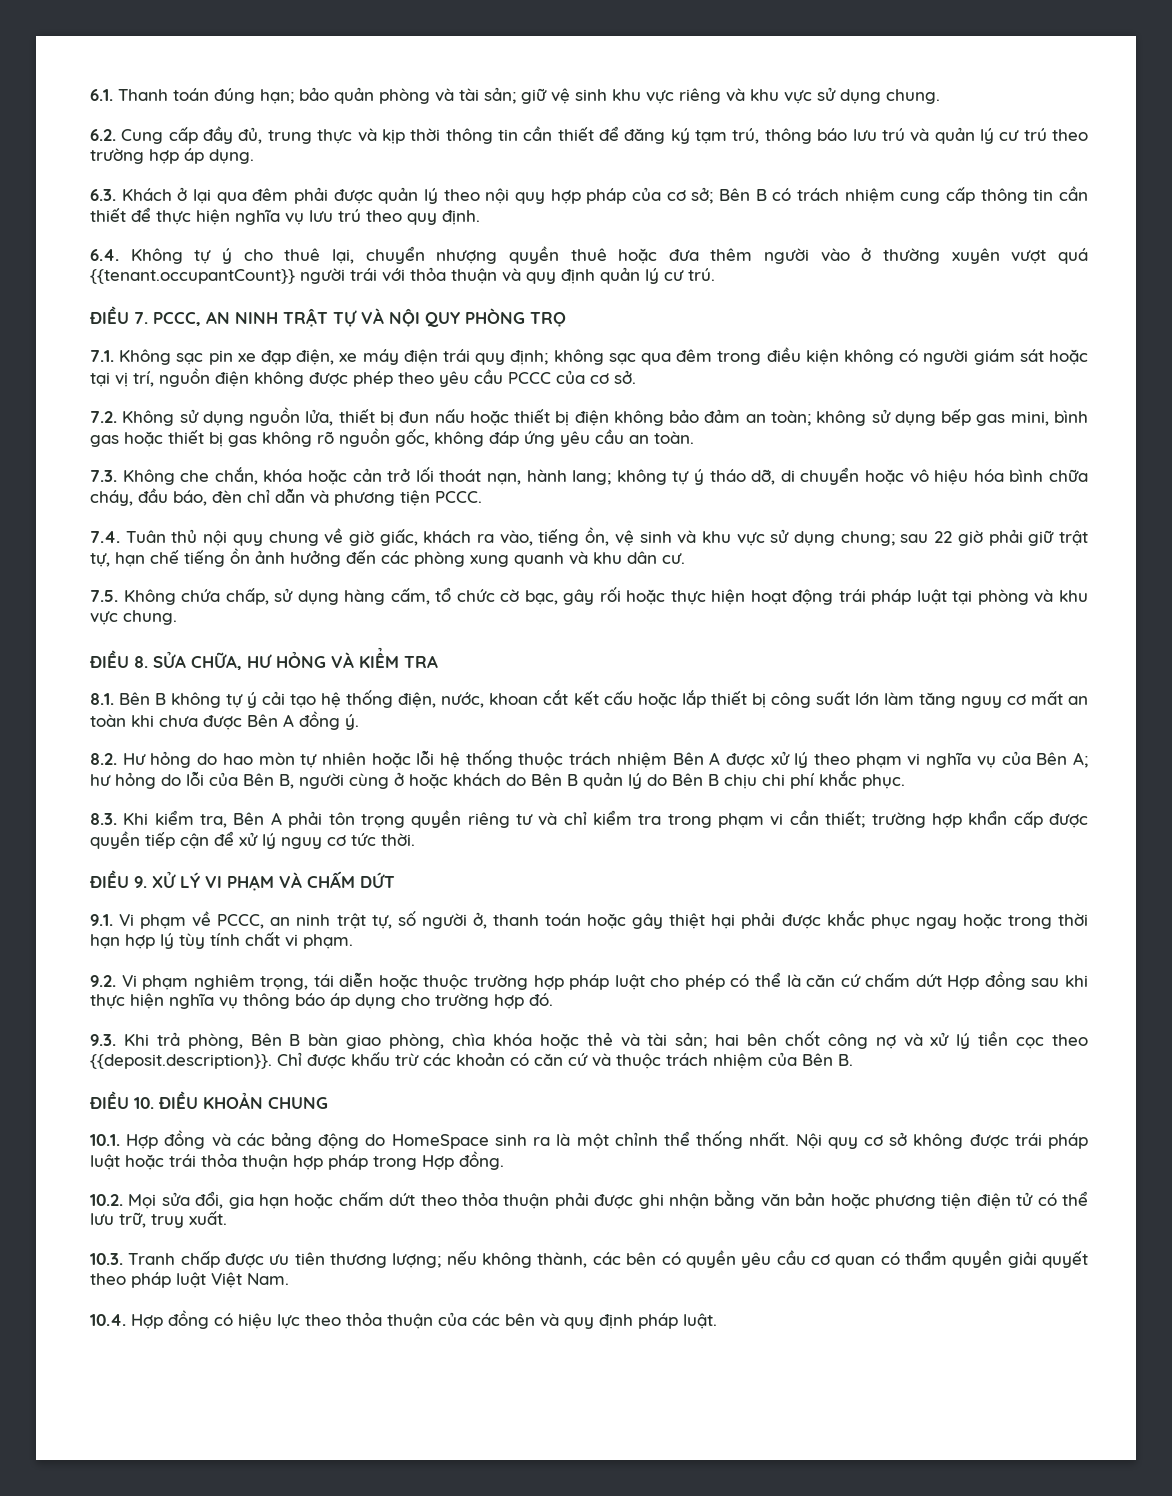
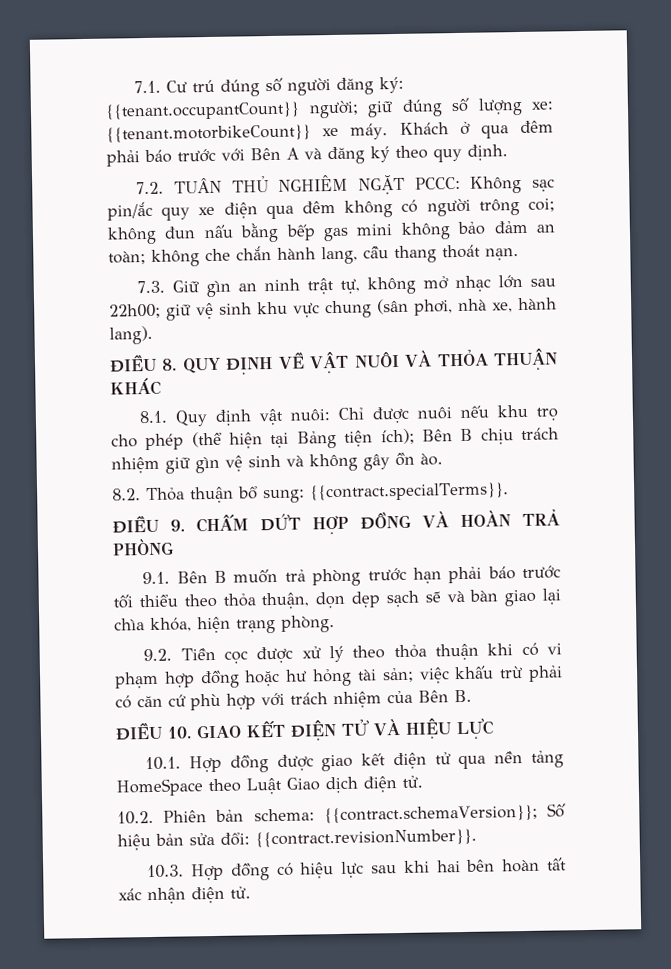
[90,87,940,104] [90,126,1089,144] [90,148,254,164] [90,189,116,201] 6.1. Thanh toán đúng hạn; bảo quản phòng và tài sản; giữ vệ sinh khu vực riêng và khu vực sử dụng chung. // 6.2. Cung cấp đầy đủ, trung thực và kịp thời thông tin cần thiết để đăng ký tạm trú, thông báo lưu trú và quản lý cư trú theo trường hợp áp dụng. // 6.3. -> [134,76,405,97] [105,97,554,121] [106,123,389,143] 7.1. Cư trú đúng số người đăng ký: {{tenant.occupantCount}} người; giữ đúng số lượng xe: {{tenant.motorbikeCount}} xe máy.
[193,189,211,204] lại -> (471, 128) none
[333,186,1088,204] [90,207,480,225] [90,246,1088,264] [90,267,715,284] [89,306,566,327] [90,347,1089,365] [90,368,636,387] [90,407,609,426] được quản lý theo nội quy hợp pháp của cơ sở; Bên B có trách nhiệm cung cấp thông tin cần thiết để thực hiện nghĩa vụ lưu trú theo quy định. // 6.4. Không tự ý cho thuê lại, chuyển nhượng quyền thuê hoặc đưa thêm người vào ở thường xuyên vượt quá {{tenant.occupantCount}} người trái với thỏa thuận và quy định quản lý cư trú. // ĐIỀU 7. PCCC, AN NINH TRẬT TỰ VÀ NỘI QUY PHÒNG TRỌ // 7.1. Không sạc pin xe đạp điện, xe máy điện trái quy định; không sạc qua đêm trong điều kiện không có người giám sát hoặc tại vị trí, nguồn điện không được phép theo yêu cầu PCCC của cơ sở. // 7.2. Không sử dụng nguồn lửa, thiết bị đun nấu hoặc thiết bị điện -> [144,144,508,165] [136,174,555,195] [107,198,555,221] [107,222,394,245] báo trước với Bên A và đăng ký theo quy định. // 7.2. TUÂN THỦ NGHIÊM NGẶT PCCC: Không sạc pin/ắc quy xe điện qua đêm không có người trông coi; không đun nấu bằng bếp gas mini
[871,409,1088,426] [90,428,694,447] [90,467,1089,485] [90,488,482,506] [90,527,1088,546] [90,548,685,567] [90,587,1088,605] [90,610,177,625] [89,647,438,670] [90,690,1089,708] [90,711,359,730] [90,750,1088,768] [90,771,905,789] [90,810,1089,828] [90,831,415,849] [89,870,395,891] [90,911,1089,929] [90,932,353,949] [90,971,1088,990] [90,993,553,1009] [90,1031,1088,1049] [90,1052,661,1069] sử dụng bếp gas mini, bình gas hoặc thiết bị gas không rõ nguồn gốc, không đáp ứng yêu cầu an toàn. // 7.3. Không che chắn, khóa hoặc cản trở lối thoát nạn, hành lang; không tự ý tháo dỡ, di chuyển hoặc vô hiệu hóa bình chữa cháy, đầu báo, đèn chỉ dẫn và phương tiện PCCC. // 7.4. Tuân thủ nội quy chung về giờ giấc, khách ra vào, tiếng ồn, vệ sinh và khu vực sử dụng chung; sau 22 giờ phải giữ trật tự, hạn chế tiếng ồn ảnh hưởng đến các phòng xung quanh và khu dân cư. // 7.5. Không chứa chấp, sử dụng hàng cấm, tổ chức cờ bạc, gây rối hoặc thực hiện hoạt động trái pháp luật tại phòng và khu vực chung. // ĐIỀU 8. SỬA CHỮA, HƯ HỎNG VÀ KIỂM TRA // 8.1. Bên B không tự ý cải tạo hệ thống điện, nước, khoan cắt kết cấu hoặc lắp thiết bị công suất lớn làm tăng nguy cơ mất an toàn khi chưa được Bên A đồng ý. // 8.2. Hư hỏng do hao mòn tự nhiên hoặc lỗi hệ thống thuộc trách nhiệm Bên A được xử lý theo phạm vi nghĩa vụ của Bên A; hư hỏng do lỗi của Bên B, người cùng ở hoặc khách do Bên B quản lý do Bên B chịu chi phí khắc phục. // 8.3. Khi kiểm tra, Bên A phải tôn trọng quyền riêng tư và chỉ kiểm tra trong phạm vi cần thiết; trường hợp khẩn cấp được quyền tiếp cận để xử lý nguy cơ tức thời. // ĐIỀU 9. XỬ LÝ VI PHẠM VÀ CHẤM DỨT // 9.1. Vi phạm về PCCC, an ninh trật tự, số người ở, thanh toán hoặc gây thiệt hại phải được khắc phục ngay hoặc trong thời hạn hợp lý tùy tính chất vi phạm. // 9.2. Vi phạm nghiêm trọng, tái diễn hoặc thuộc trường hợp pháp luật cho phép có thể là căn cứ chấm dứt Hợp đồng sau khi thực hiện nghĩa vụ thông báo áp dụng cho trường hợp đó. // 9.3. Khi trả phòng, Bên B bàn giao phòng, chìa khóa hoặc thẻ và tài sản; hai bên chốt công nợ và xử lý tiền cọc theo {{deposit.description}}. Chỉ được khấu trừ các khoản có căn cứ và thuộc -> [205,244,519,265] [137,274,557,298] [109,297,557,321] [109,325,153,345] [109,348,558,375] [110,377,162,396] [139,404,558,427] [111,427,559,451] [111,451,443,474] [112,482,509,504] [112,509,560,535] [112,538,174,556] [142,565,561,587] [113,588,561,610] [114,615,335,634] [143,642,562,664] [114,665,563,689] [115,692,285,711] che chắn hành lang, cầu thang thoát nạn. // 7.3. Giữ gìn an ninh trật tự, không mở nhạc lớn sau 22h00; giữ vệ sinh khu vực chung (sân phơi, nhà xe, hành lang). // ĐIỀU 8. QUY ĐỊNH VỀ VẬT NUÔI VÀ THỎA THUẬN KHÁC // 8.1. Quy định vật nuôi: Chỉ được nuôi nếu khu trọ cho phép (thể hiện tại Bảng tiện ích); Bên B chịu trách nhiệm giữ gìn vệ sinh và không gây ồn ào. // 8.2. Thỏa thuận bổ sung: {{contract.specialTerms}}. // ĐIỀU 9. CHẤM DỨT HỢP ĐỒNG VÀ HOÀN TRẢ PHÒNG // 9.1. Bên B muốn trả phòng trước hạn phải báo trước tối thiểu theo thỏa thuận, dọn dẹp sạch sẽ và bàn giao lại chìa khóa, hiện trạng phòng. // 9.2. Tiền cọc được xử lý theo thỏa thuận khi có vi phạm hợp đồng hoặc hư hỏng tài sản; việc khấu trừ phải có căn cứ phù hợp với
[158,1091,328,1109] [90,1130,1089,1149] [90,1151,504,1170] [90,1190,1088,1209] [90,1211,227,1228] [90,1250,1088,1268] [90,1272,289,1288] [90,1314,126,1326] ĐIỀU KHOẢN CHUNG // 10.1. Hợp đồng và các bảng động do HomeSpace sinh ra là một chỉnh thể thống nhất. Nội quy cơ sở không được trái pháp luật hoặc trái thỏa thuận hợp pháp trong Hợp đồng. // 10.2. Mọi sửa đổi, gia hạn hoặc chấm dứt theo thỏa thuận phải được ghi nhận bằng văn bản hoặc phương tiện điện tử có thể lưu trữ, truy xuất. // 10.3. Tranh chấp được ưu tiên thương lượng; nếu không thành, các bên có quyền yêu cầu cơ quan có thẩm quyền giải quyết theo pháp luật Việt Nam. // 10.4. -> [196,718,495,741] [145,750,564,773] [116,775,423,797] [117,803,566,825] [117,828,477,851] [147,864,185,879] GIAO KẾT ĐIỆN TỬ VÀ HIỆU LỰC // 10.1. Hợp đồng được giao kết điện tử qua nền tảng HomeSpace theo Luật Giao dịch điện tử. // 10.2. Phiên bản schema: {{contract.schemaVersion}}; Số hiệu bản sửa đổi: {{contract.revisionNumber}}. // 10.3.
[305,1312,717,1329] theo thỏa thuận của các bên và quy định pháp luật. -> [371,857,567,874] [118,886,251,905] sau khi hai bên hoàn tất xác nhận điện tử.

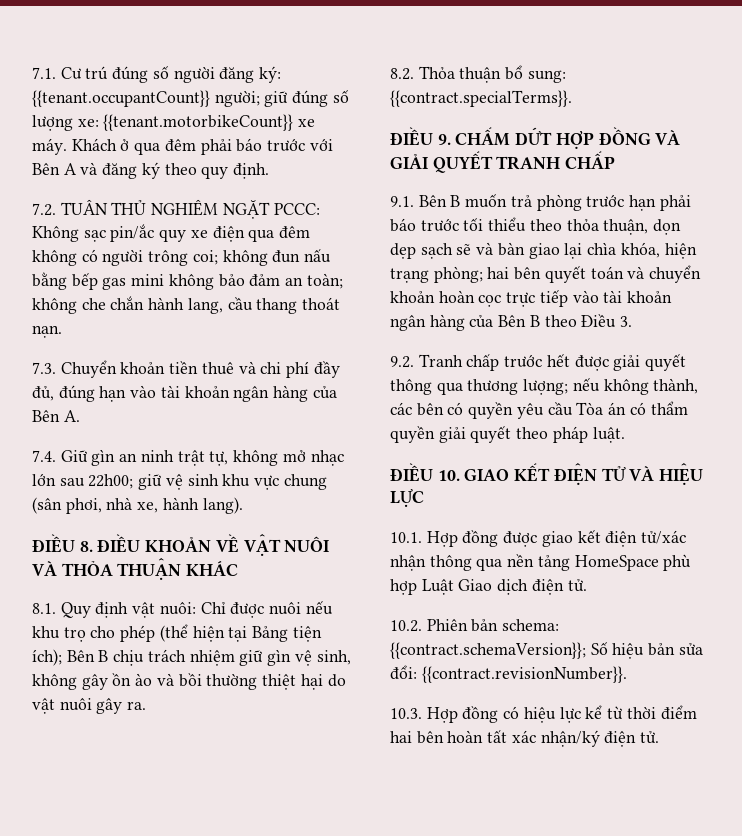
(166, 287) none -> [60,360,340,378] [32,385,337,402] [32,410,80,422] [32,450,56,462] Chuyển khoản tiền thuê và chi phí đầy đủ, đúng hạn vào tài khoản ngân hàng của Bên A. // 7.4.
[181,356,274,375] QUY ĐỊNH -> [97,534,212,553] ĐIỀU KHOẢN
[248,454,304,468] sinh và -> [316,650,351,665] sinh,
[420,453,443,466] ào. -> [135,673,346,690] [32,698,147,714] ào và bồi thường thiệt hại do vật nuôi gây ra.
[460,509,560,527] [112,538,174,556] HOÀN TRẢ PHÒNG -> [390,151,616,173] GIẢI QUYẾT TRANH CHẤP
[281,615,335,633] [143,642,562,664] [114,665,563,689] [115,689,472,711] phòng. // 9.2. Tiền cọc được xử lý theo thỏa thuận khi có vi phạm hợp đồng hoặc hư hỏng tài sản; việc khấu trừ phải có căn cứ phù hợp với trách nhiệm của Bên B. -> [433,265,702,283] [390,290,673,307] [390,314,633,331] [390,354,687,371] [390,378,699,395] [390,401,688,419] [390,426,625,443] phòng; hai bên quyết toán và chuyển khoản hoàn cọc trực tiếp vào tài khoản ngân hàng của Bên B theo Điều 3. // 9.2. Tranh chấp trước hết được giải quyết thông qua thương lượng; nếu không thành, các bên có quyền yêu cầu Tòa án có thẩm quyền giải quyết theo pháp luật.
[434,752,452,765] tử -> [641,530,687,544] [390,555,472,571] tử/xác nhận thông
[208,778,241,793] theo -> [663,554,692,571] [390,579,417,595] phù hợp
[371,860,430,874] sau khi -> [585,705,697,720] kể từ thời điểm
[147,887,186,905] nhận -> [540,730,600,747] nhận/ký

